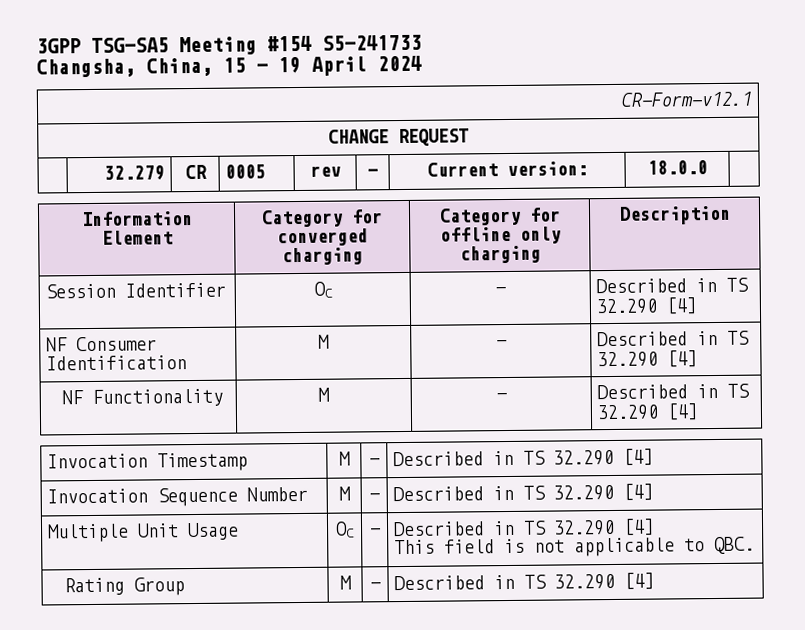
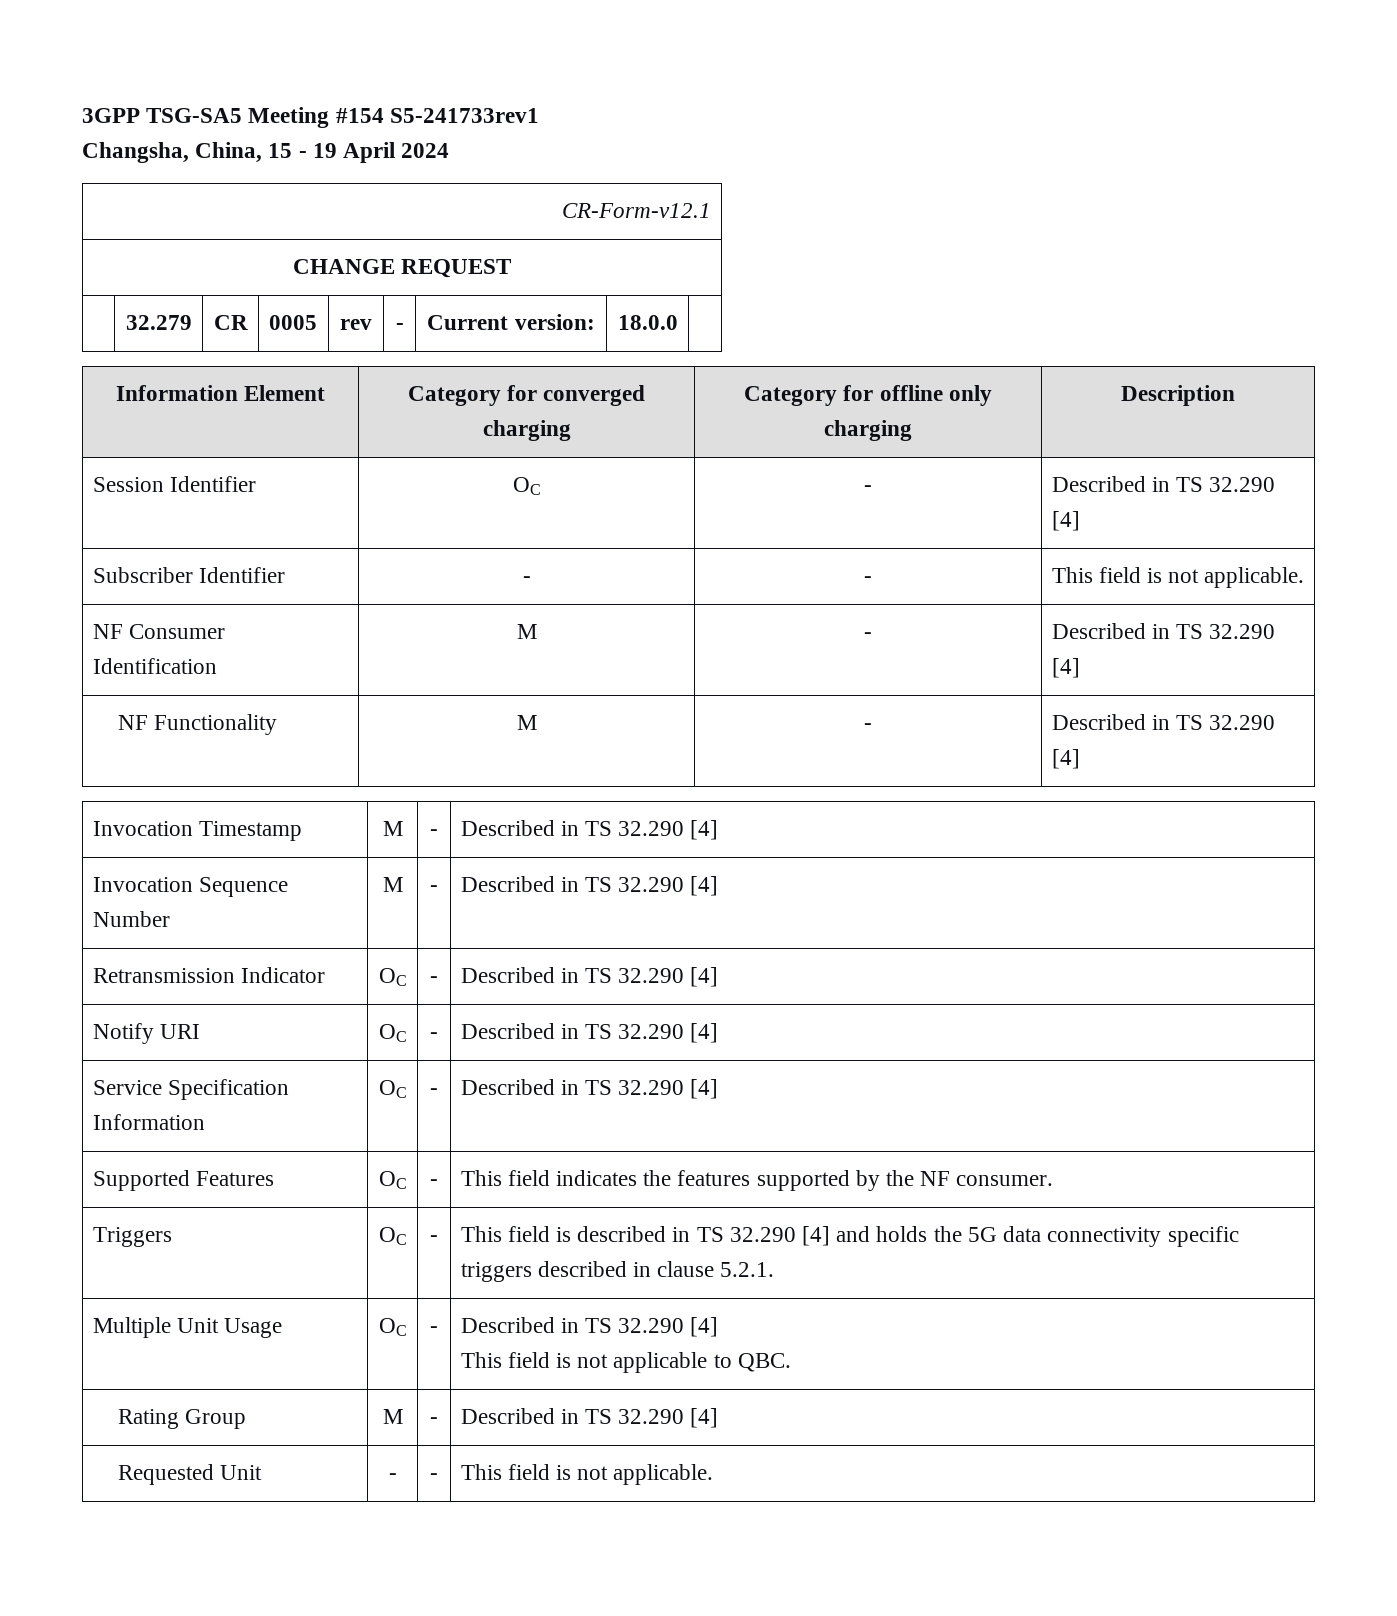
[322,34,422,51] S5-241733 -> [389,108,539,123] S5-241733rev1
(698, 306) none -> [92,567,285,583] [522,576,531,583] [864,576,872,583] [1051,567,1305,588] // Subscriber Identifier | - | - | This field is not applicable.
(654, 492) none -> [92,967,325,983] [378,968,407,986] [430,976,438,983] [460,967,719,987] [92,1023,200,1044] [378,1024,407,1042] [430,1032,438,1039] [460,1023,719,1043] [92,1079,289,1100] [92,1114,205,1130] [378,1080,407,1098] [430,1088,438,1095] [460,1079,719,1099] [92,1170,274,1191] [378,1171,407,1189] [430,1179,438,1186] [460,1170,1054,1191] [92,1227,172,1247] [378,1227,407,1245] [430,1235,438,1242] [460,1226,1239,1247] [460,1261,775,1282] // Retransmission Indicator | OC | - | Described in TS 32.290 [4] // Notify URI | OC | - | Described in TS 32.290 [4] // Service Specification Information | OC | - | Described in TS 32.290 [4] // Supported Features | OC | - | This field indicates the features supported by the NF consumer. // Triggers | OC | - | This field is described in TS 32.290 [4] and holds the 5G data connectivity specific triggers described in clause 5.2.1.
(655, 581) none -> [117,1464,262,1485] [388,1473,397,1480] [430,1473,438,1480] [460,1464,714,1485] // Requested Unit | - | - | This field is not applicable.

